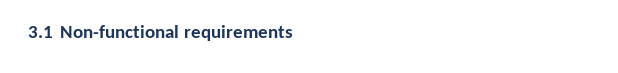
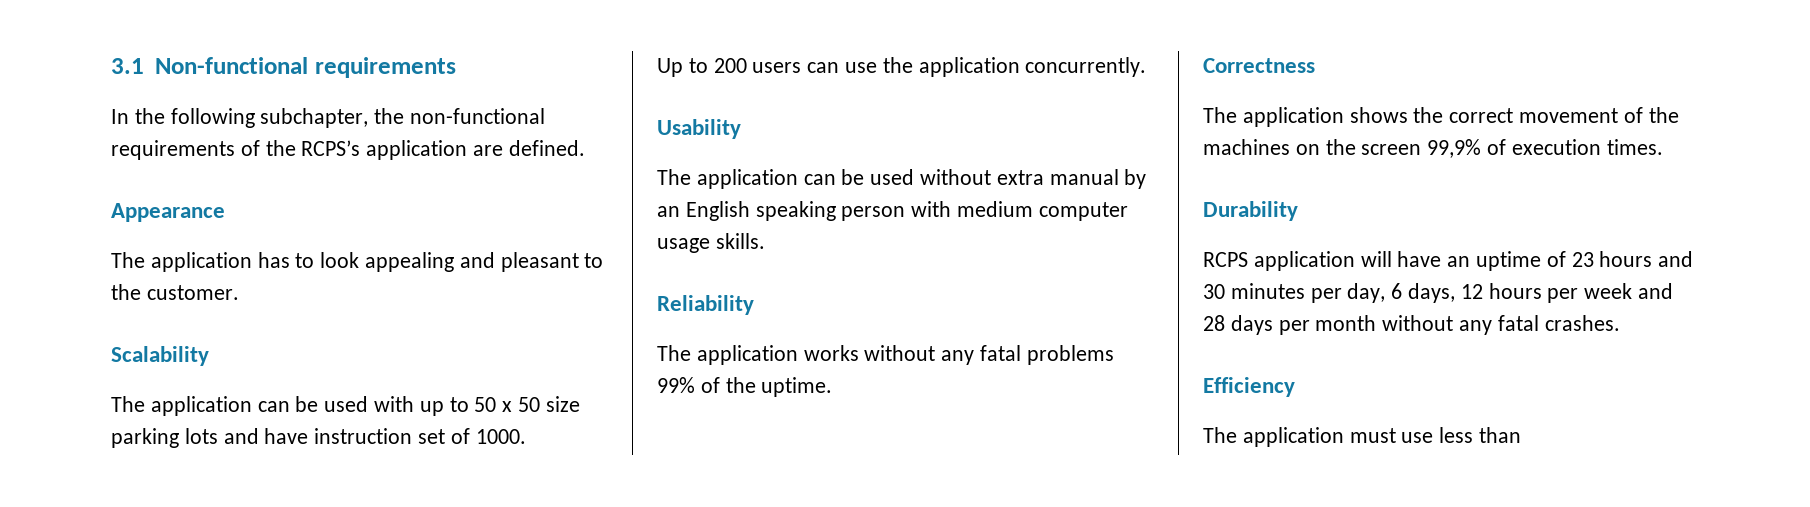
(293, 33) none -> [111,108,546,128] [111,140,585,160] [111,203,225,222] [111,252,604,272] [111,284,239,300] [111,346,209,366] [111,396,580,416] [111,428,526,448] [657,57,1147,77] [657,119,741,139] [657,169,1147,189] [657,201,1128,221] [657,233,765,253] [657,295,754,315] [657,345,1114,365] [657,377,833,397] [1203,58,1315,73] [1203,107,1679,127] [1203,139,1663,158] [1203,201,1298,221] [1203,251,1694,271] [1203,283,1674,303] [1203,315,1620,335] [1203,377,1295,397] [1203,427,1522,447] // In the following subchapter, the non-functional requirements of the RCPS’s application are defined. // Appearance // The application has to look appealing and pleasant to the customer. // Scalability // The application can be used with up to 50 x 50 size parking lots and have instruction set of 1000. // Up to 200 users can use the application concurrently. // Usability // The application can be used without extra manual by an English speaking person with medium computer usage skills. // Reliability // The application works without any fatal problems 99% of the uptime. // Correctness // The application shows the correct movement of the machines on the screen 99,9% of execution times. // Durability // RCPS application will have an uptime of 23 hours and 30 minutes per day, 6 days, 12 hours per week and 28 days per month without any fatal crashes. // Efficiency // The application must use less than

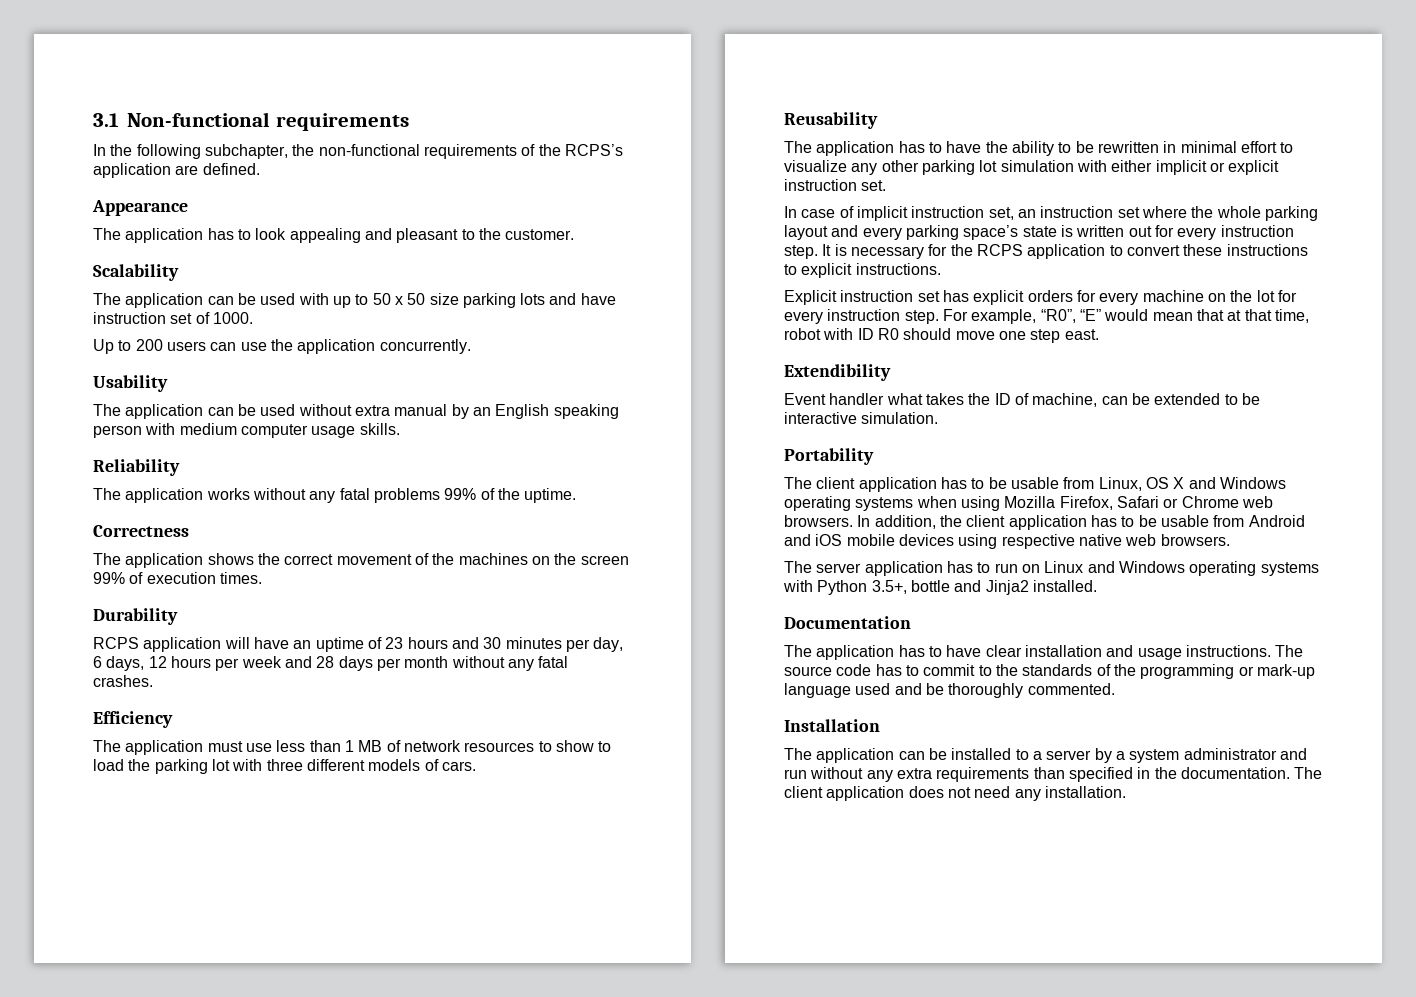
[1427,139,1482,158] 99,9% -> [93,572,125,584] 99%
(1522, 435) none -> [344,740,612,752] [93,759,476,774] [784,112,878,129] [784,141,1294,156] [784,160,1280,175] [784,179,887,191] [784,206,1318,221] [784,225,1294,240] [784,244,1308,259] [784,263,941,278] [784,290,1297,305] [784,309,1309,324] [784,328,1099,343] [784,364,891,381] [784,393,1260,407] [784,412,939,424] [784,448,874,465] [784,477,1286,492] [784,496,1273,511] [784,515,1305,530] [784,534,1230,549] [784,561,1319,576] [783,580,1097,595] [784,616,911,629] [784,645,1304,660] [784,664,1315,679] [784,683,1115,698] [784,719,880,732] [784,748,1307,763] [784,767,1323,782] [784,786,1126,801] 1 MB of network resources to show to load the parking lot with three different models of cars. // Reusability // The application has to have the ability to be rewritten in minimal effort to visualize any other parking lot simulation with either implicit or explicit instruction set. // In case of implicit instruction set, an instruction set where the whole parking layout and every parking space’s state is written out for every instruction step. It is necessary for the RCPS application to convert these instructions to explicit instructions. // Explicit instruction set has explicit orders for every machine on the lot for every instruction step. For example, “R0”, “E” would mean that at that time, robot with ID R0 should move one step east. // Extendibility // Event handler what takes the ID of machine, can be extended to be interactive simulation. // Portability // The client application has to be usable from Linux, OS X and Windows operating systems when using Mozilla Firefox, Safari or Chrome web browsers. In addition, the client application has to be usable from Android and iOS mobile devices using respective native web browsers. // The server application has to run on Linux and Windows operating systems with Python 3.5+, bottle and Jinja2 installed. // Documentation // The application has to have clear installation and usage instructions. The source code has to commit to the standards of the programming or mark-up language used and be thoroughly commented. // Installation // The application can be installed to a server by a system administrator and run without any extra requirements than specified in the documentation. The client application does not need any installation.

